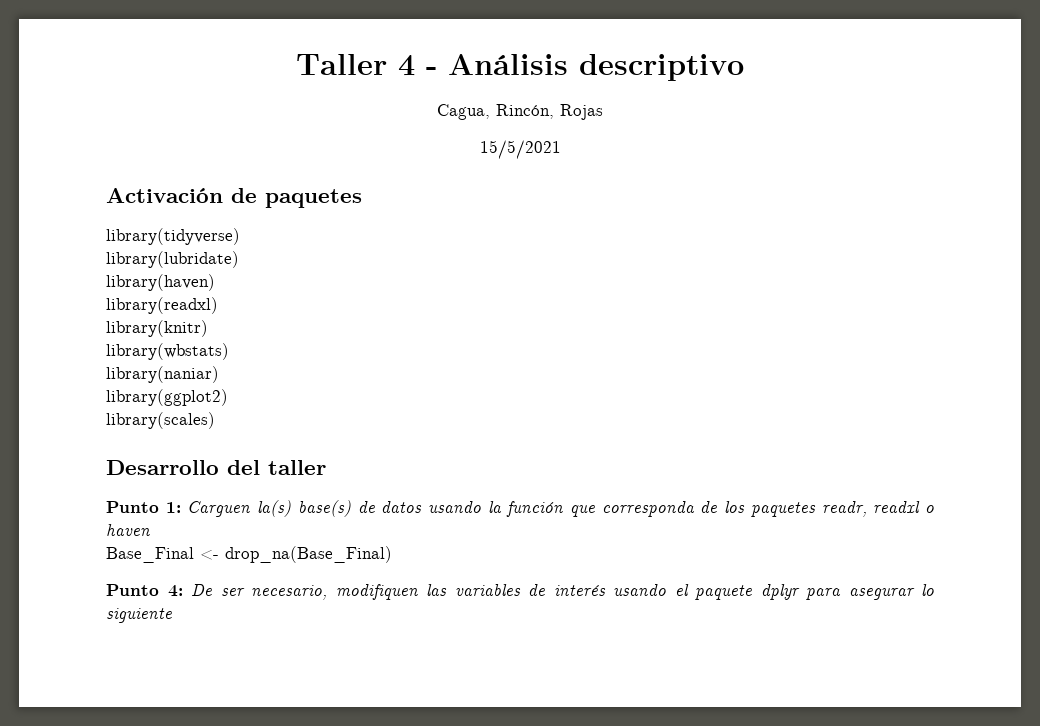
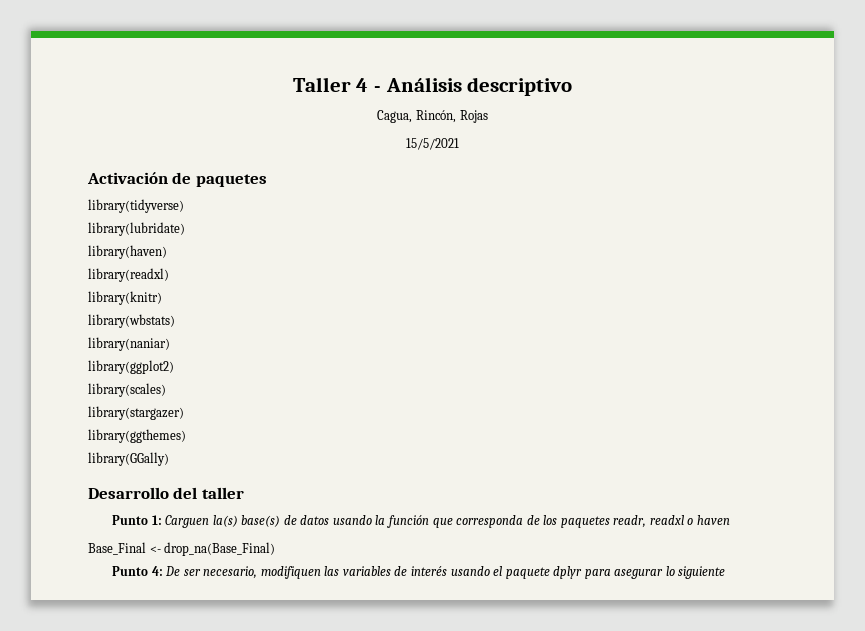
(215, 420) none -> [88,406,184,420] [88,429,186,443] [88,452,169,466] // library(stargazer) // library(ggthemes) // library(GGally)

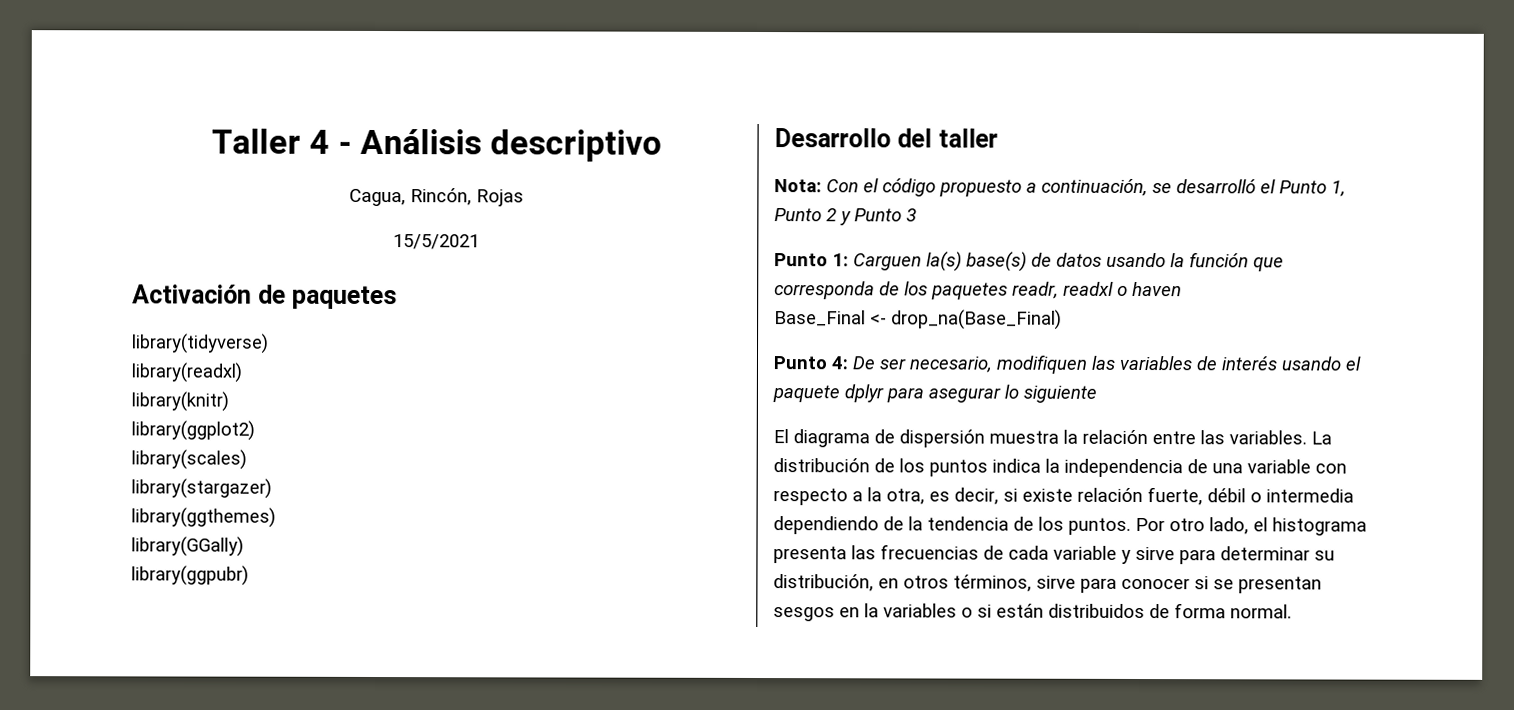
[88,222,185,236] [88,245,167,259] // library(lubridate) // library(haven) -> (269, 343) none
[88,314,175,328] [88,337,170,351] // library(wbstats) // library(naniar) -> (229, 401) none
(169, 459) none -> [131,565,249,586] // library(ggpubr)
(244, 493) none -> [774,178,1346,197] [774,208,917,226] // Nota: Con el código propuesto a continuación, se desarrolló el Punto 1, Punto 2 y Punto 3
(726, 572) none -> [773,429,1332,448] [773,458,1347,478] [773,487,1354,506] [773,516,1367,536] [773,544,1335,565] [773,574,1322,594] [773,603,1292,622] // El diagrama de dispersión muestra la relación entre las variables. La distribución de los puntos indica la independencia de una variable con respecto a la otra, es decir, si existe relación fuerte, débil o intermedia dependiendo de la tendencia de los puntos. Por otro lado, el histograma presenta las frecuencias de cada variable y sirve para determinar su distribución, en otros términos, sirve para conocer si se presentan sesgos en la variables o si están distribuidos de forma normal.

